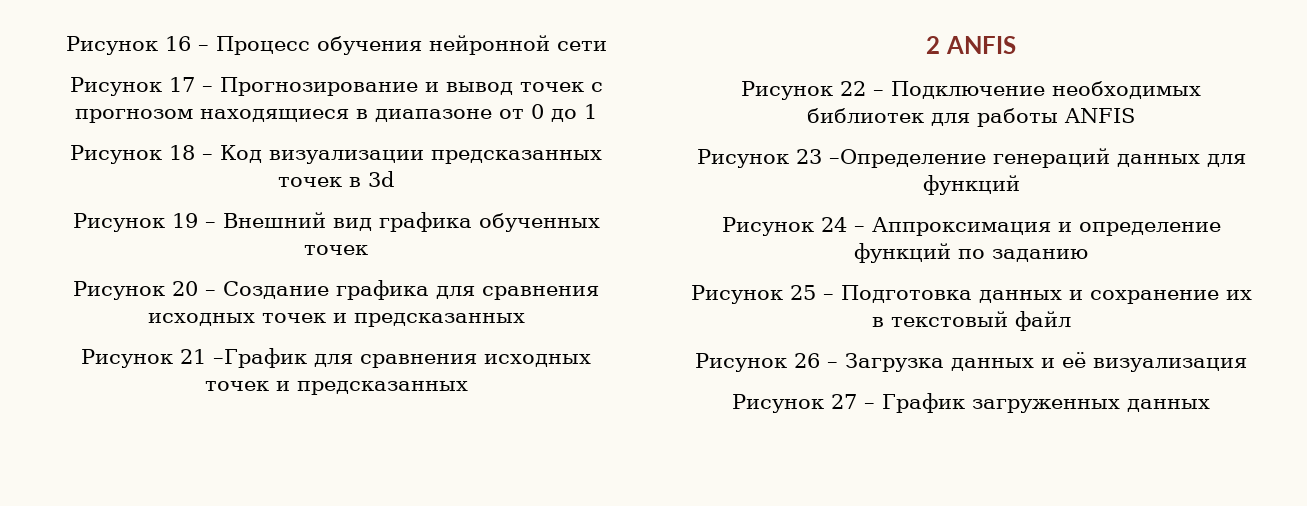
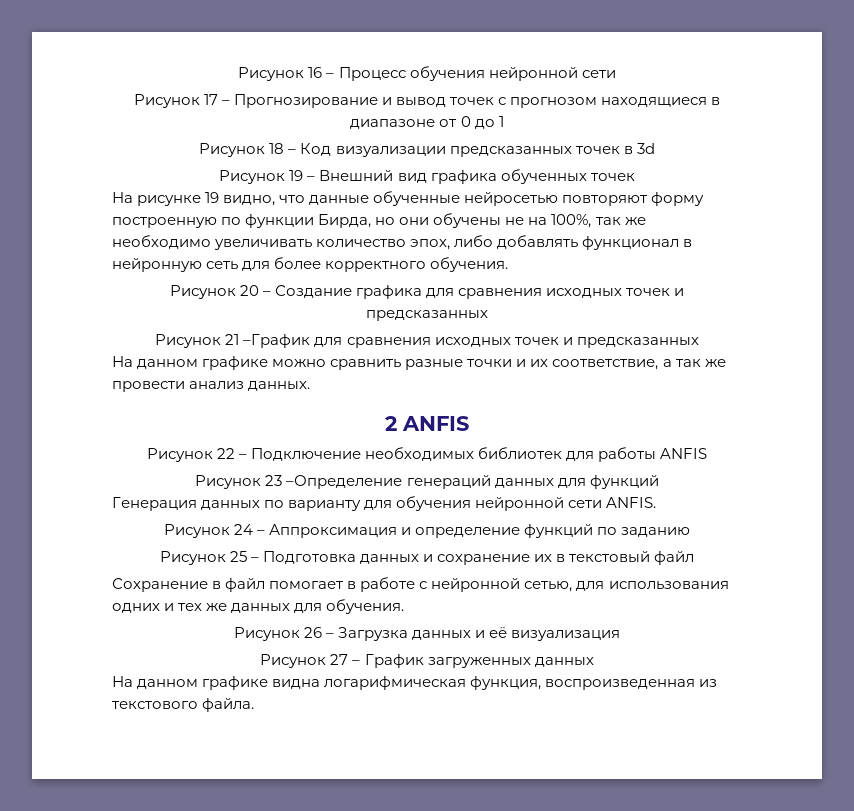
(368, 250) none -> [112,191,705,206] [112,213,646,228] [112,235,693,250] [112,257,509,272] // На рисунке 19 видно, что данные обученные нейросетью повторяют форму построенную по функции Бирда, но они обучены не на 100%, так же необходимо увеличивать количество эпох, либо добавлять функционал в нейронную сеть для более корректного обучения.
(468, 388) none -> [112,356,726,370] [112,381,311,392] // На данном графике можно сравнить разные точки и их соответствие, а так же провести анализ данных.
(1020, 185) none -> [112,496,657,511] // Генерация данных по варианту для обучения нейронной сети ANFIS.
(1071, 321) none -> [112,577,729,592] [112,599,405,614] // Сохранение в файл помогает в работе с нейронной сетью, для использования одних и тех же данных для обучения.
(1210, 405) none -> [112,676,718,690] [112,698,255,712] // На данном графике видна логарифмическая функция, воспроизведенная из текстового файла.

